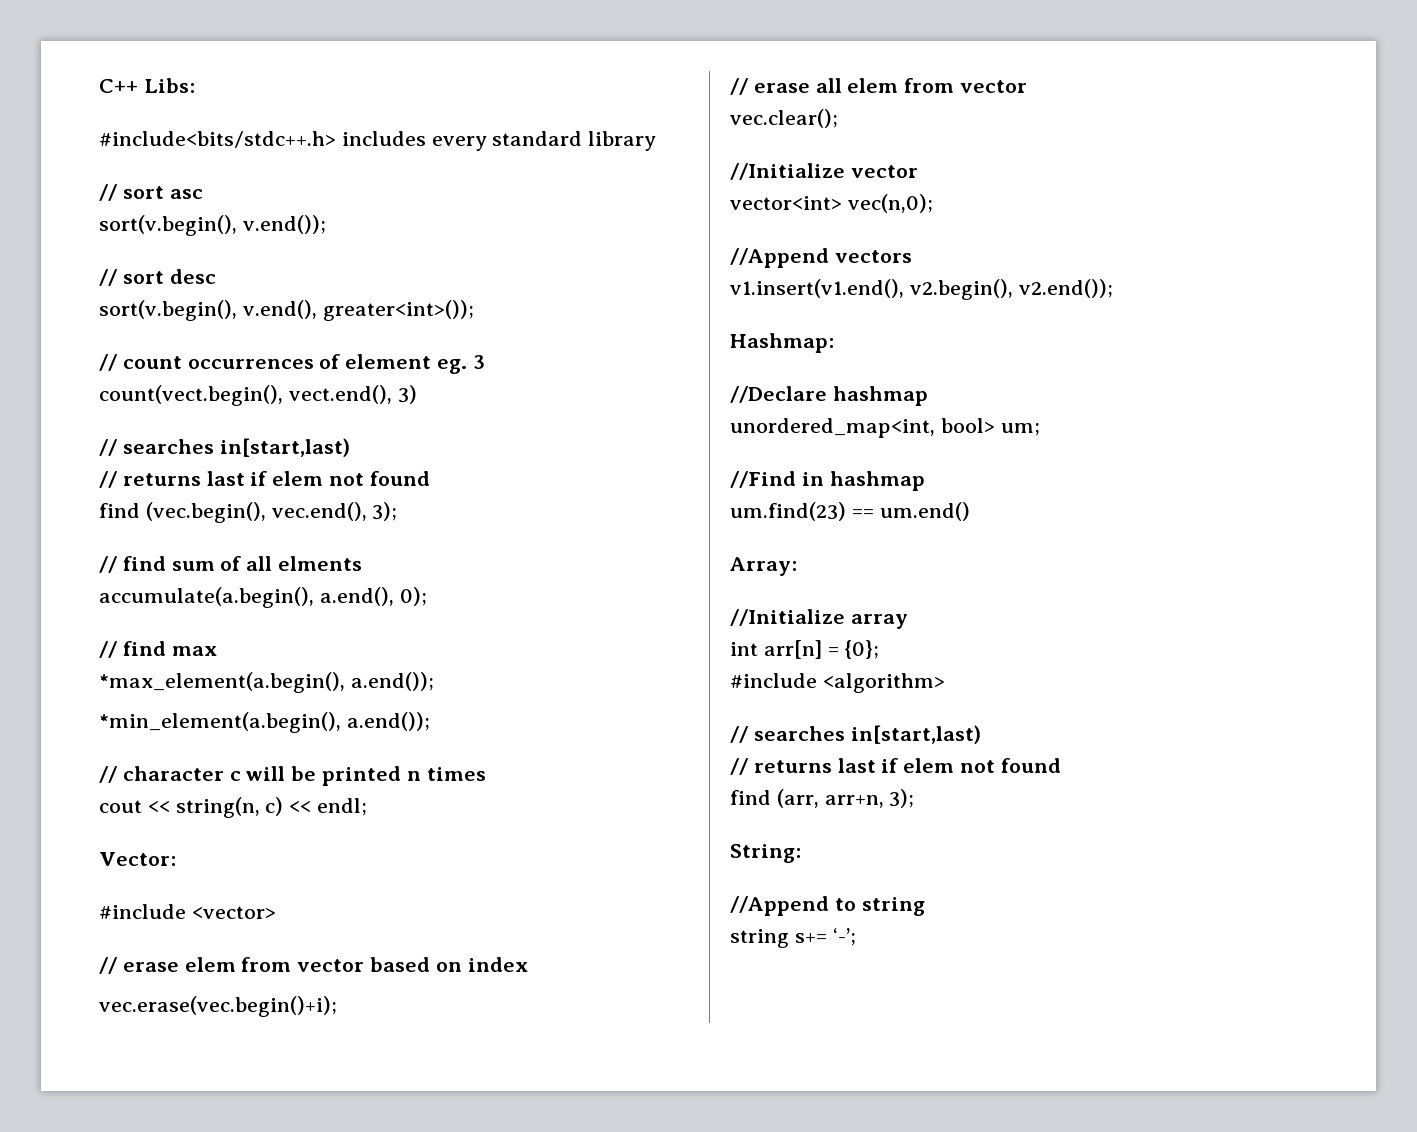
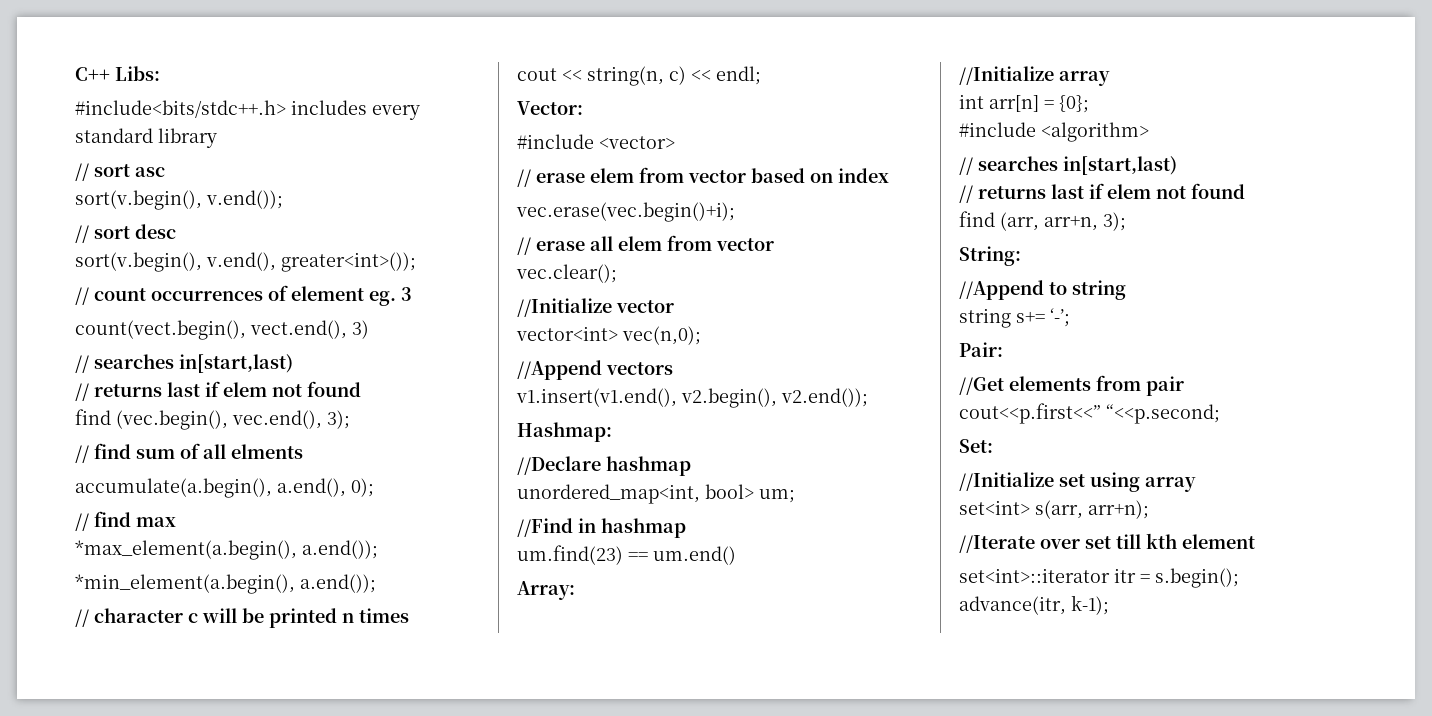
(856, 937) none -> [959,342,1003,357] [959,375,1184,396] [959,403,1220,424] [959,439,993,453] [959,472,1196,492] [959,500,1149,519] [959,533,1255,553] [959,568,1239,588] [959,595,1109,615] // Pair: // //Get elements from pair // cout<<p.first<<” “<<p.second; // Set: // //Initialize set using array // set<int> s(arr, arr+n); // //Iterate over set till kth element // set<int>::iterator itr = s.begin(); // advance(itr, k-1);

